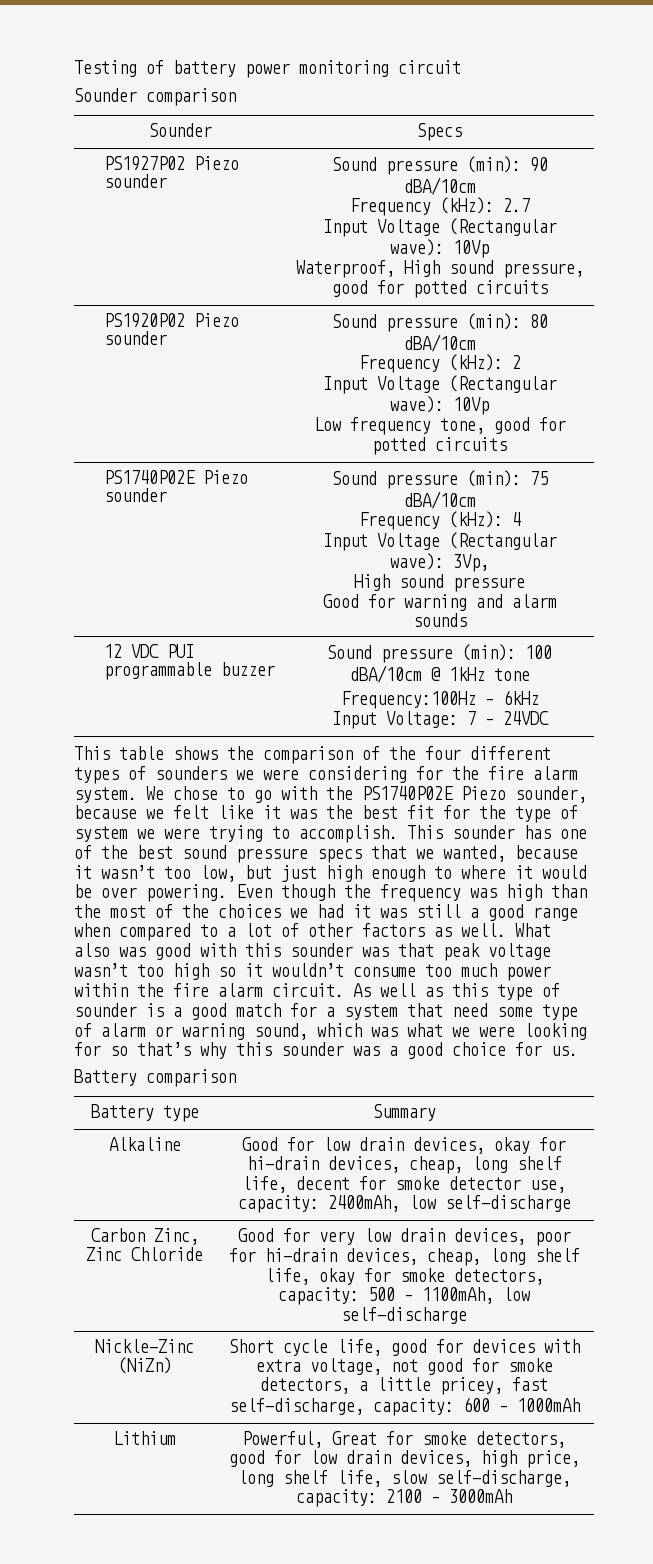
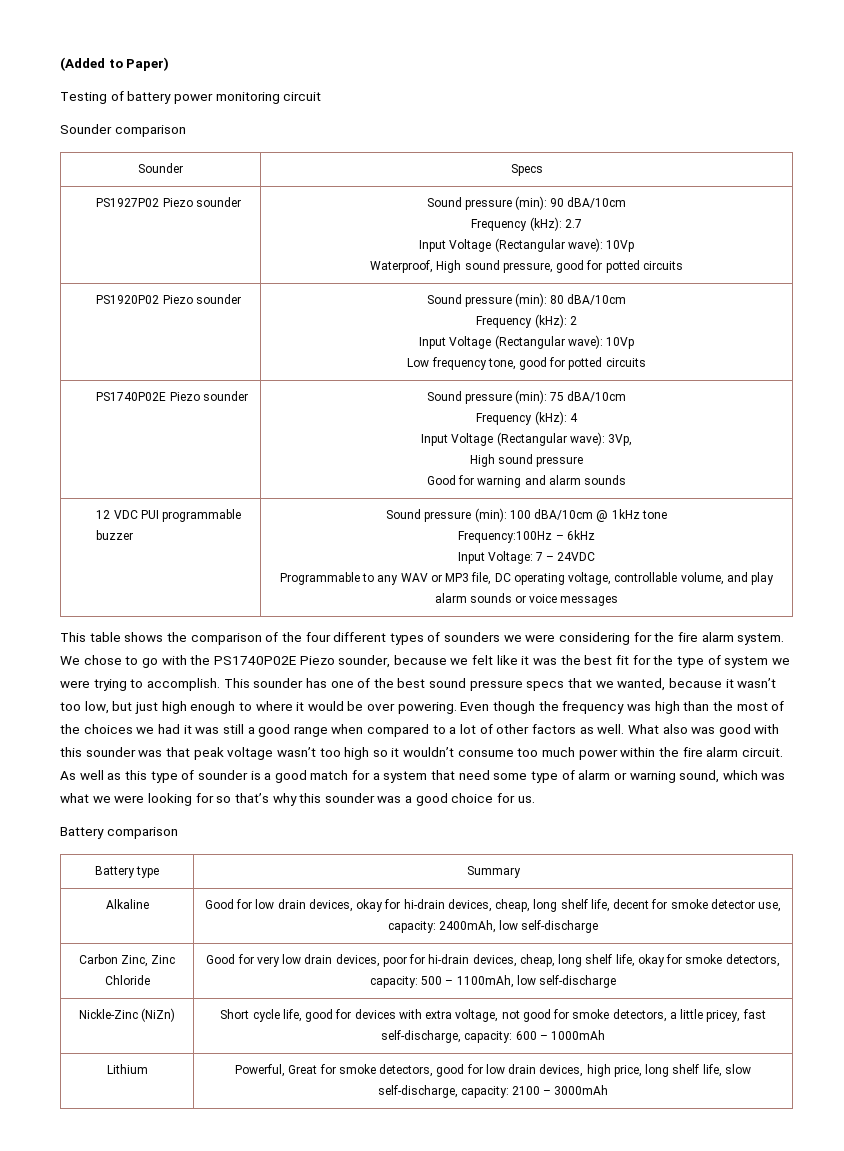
(74, 68) none -> [60,57,170,71] (Added to Paper) //
(549, 718) none -> [279,572,775,585] [434,593,619,606] // Programmable to any WAV or MP3 file, DC operating voltage, controllable volume, and play alarm sounds or voice messages

